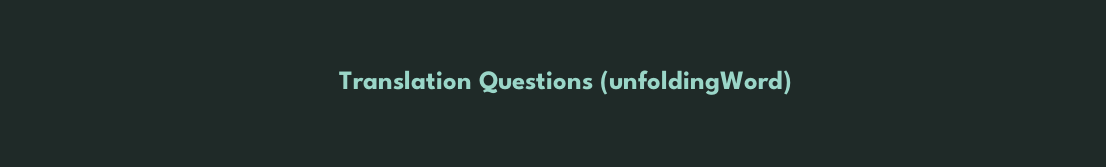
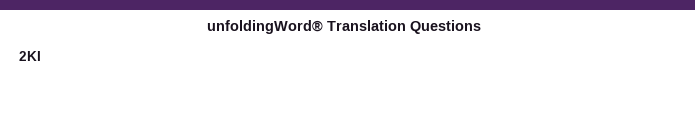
(338, 80) none -> [206,20,323,34] unfoldingWord®
[600,70,793,95] (unfoldingWord) -> [19,51,41,61] // 2KI

